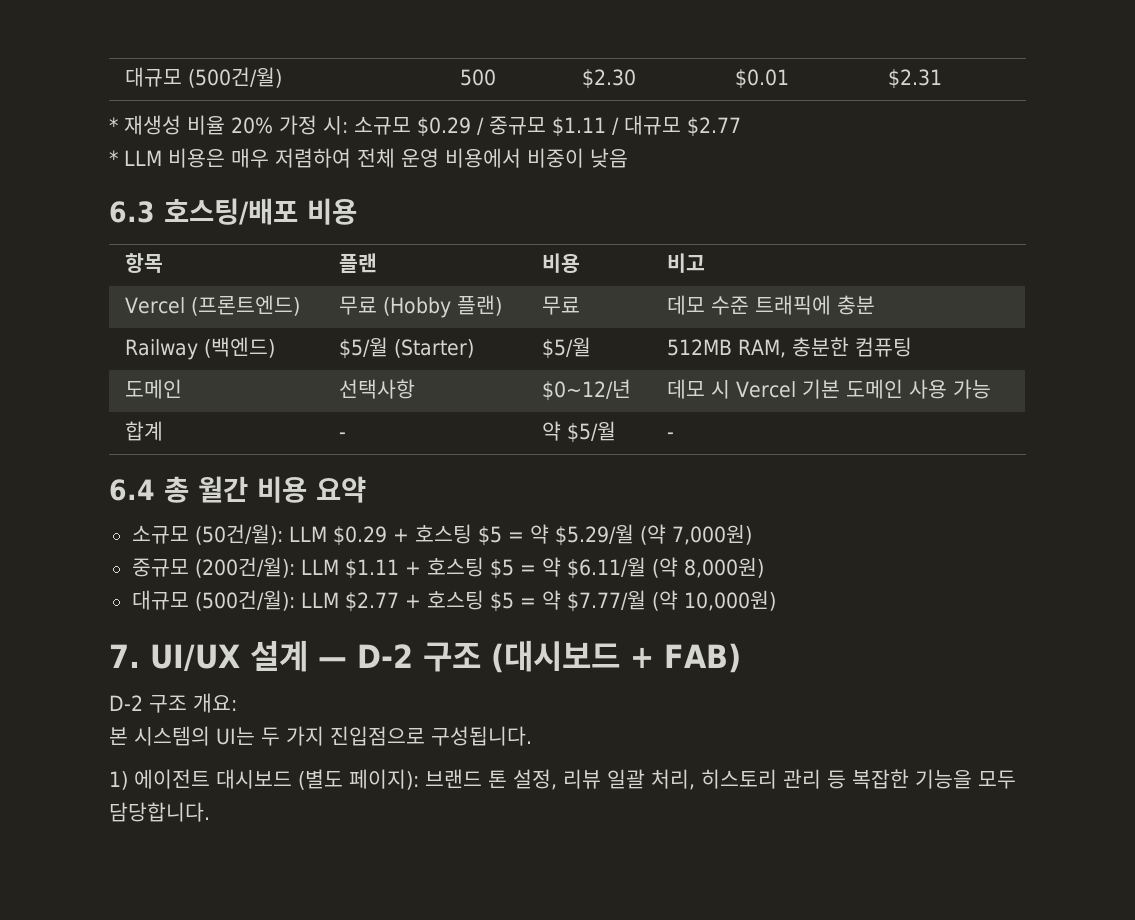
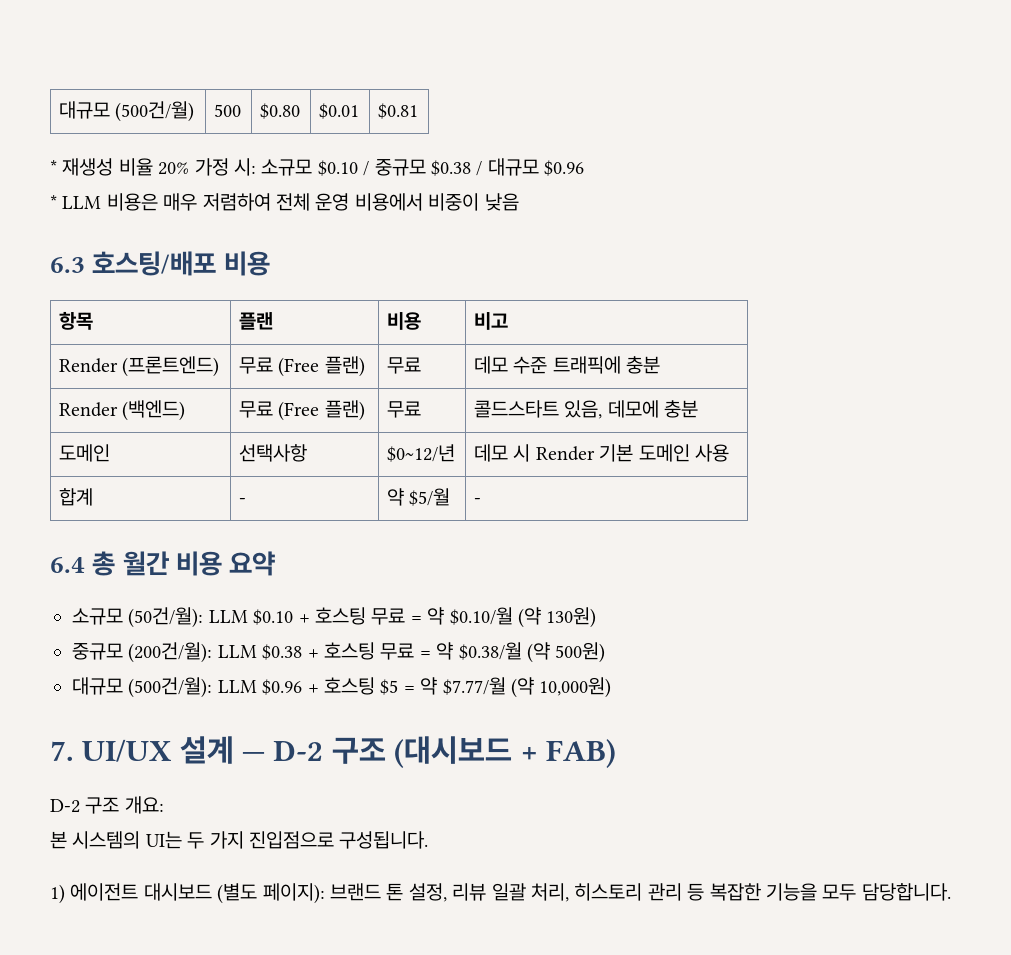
[582,69,637,89] $2.30 -> [259,103,300,119] $0.80
[888,69,943,89] $2.31 -> [377,103,418,119] $0.81
[417,117,471,137] $0.29 -> [317,160,358,176] $0.10
[552,117,606,137] $1.11 -> [430,160,471,176] $0.38
[687,117,741,137] $2.77 -> [544,160,585,176] $0.96
[125,297,186,314] Vercel -> [58,358,118,373] Render
[383,297,452,318] (Hobby -> [278,357,320,377] (Free
[125,339,199,360] Railway -> [58,402,118,417] Render
[339,337,475,359] [542,337,592,359] [667,337,913,358] $5/월 (Starter) | $5/월 | 512MB RAM, 충분한 컴퓨팅 -> [238,400,365,421] [386,401,421,418] [473,400,699,419] 무료 (Free 플랜) | 무료 | 콜드스타트 있음, 데모에 충분
[736,381,797,398] Vercel -> [535,446,595,461] Render
[953,379,992,399] 가능 -> (729, 453) none
[332,524,752,546] $0.29 + 호스팅 $5 = 약 $5.29/월 (약 7,000원) -> [253,607,597,628] $0.10 + 호스팅 무료 = 약 $0.10/월 (약 130원)
[344,557,764,579] $1.11 + 호스팅 $5 = 약 $6.11/월 (약 8,000원) -> [262,642,606,663] $0.38 + 호스팅 무료 = 약 $0.38/월 (약 500원)
[344,592,399,612] $2.77 -> [262,679,303,695] $0.96

